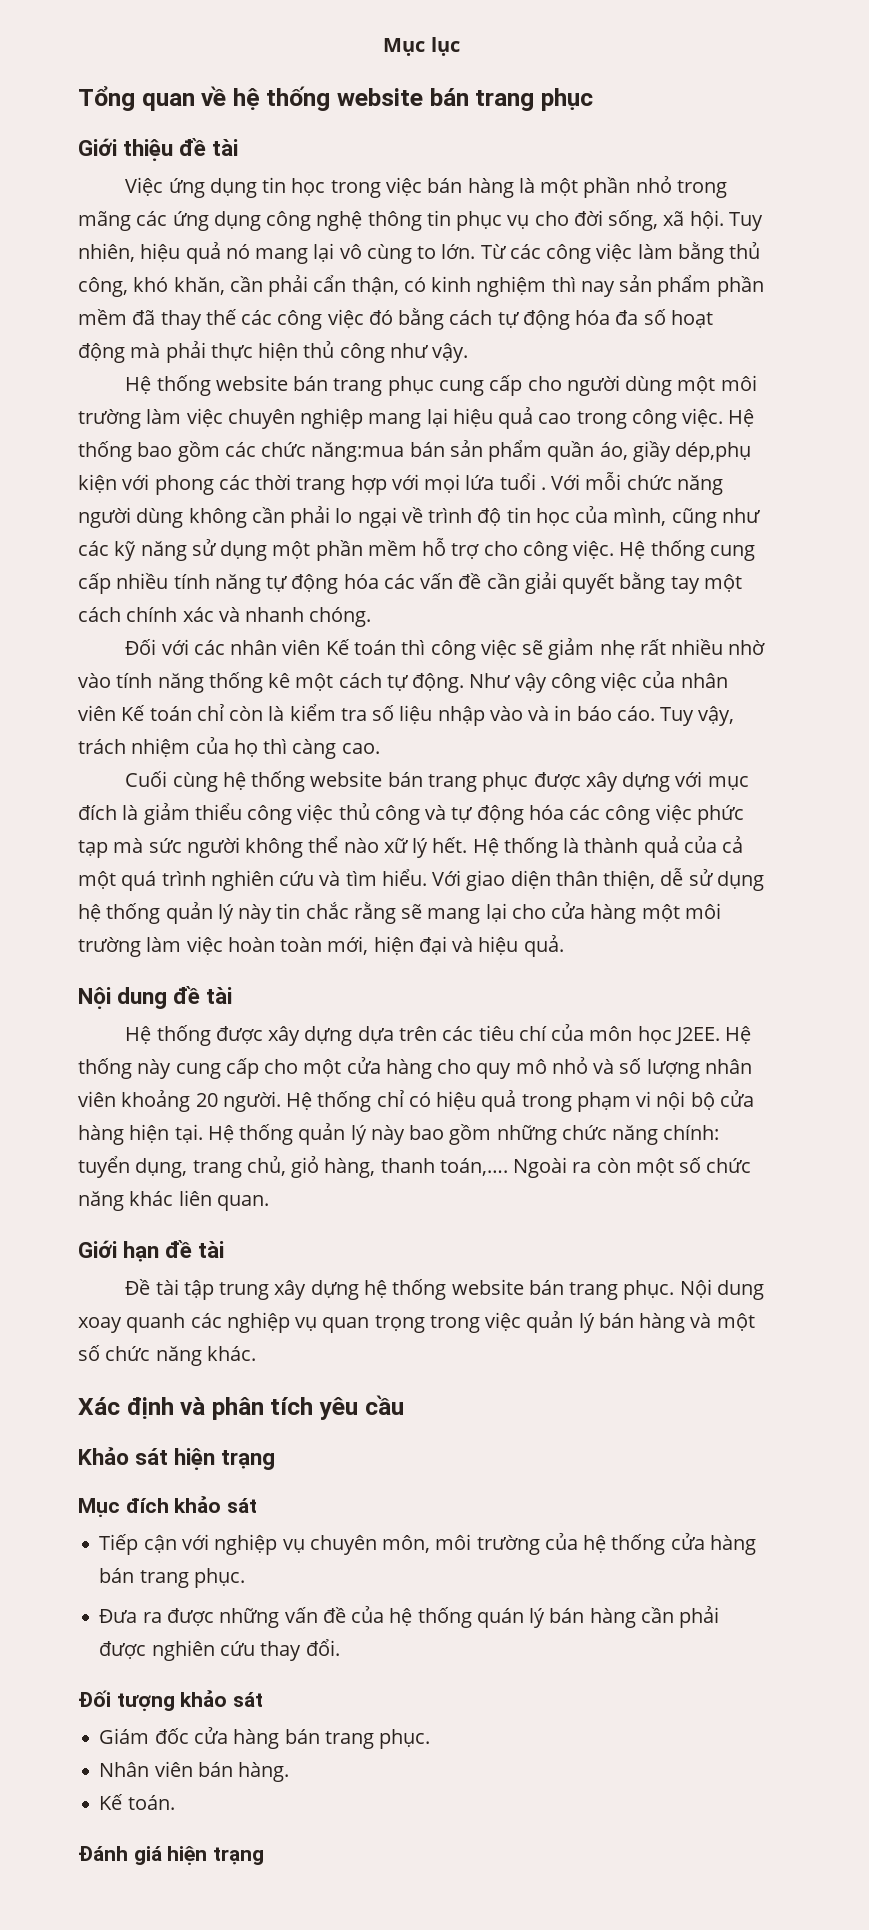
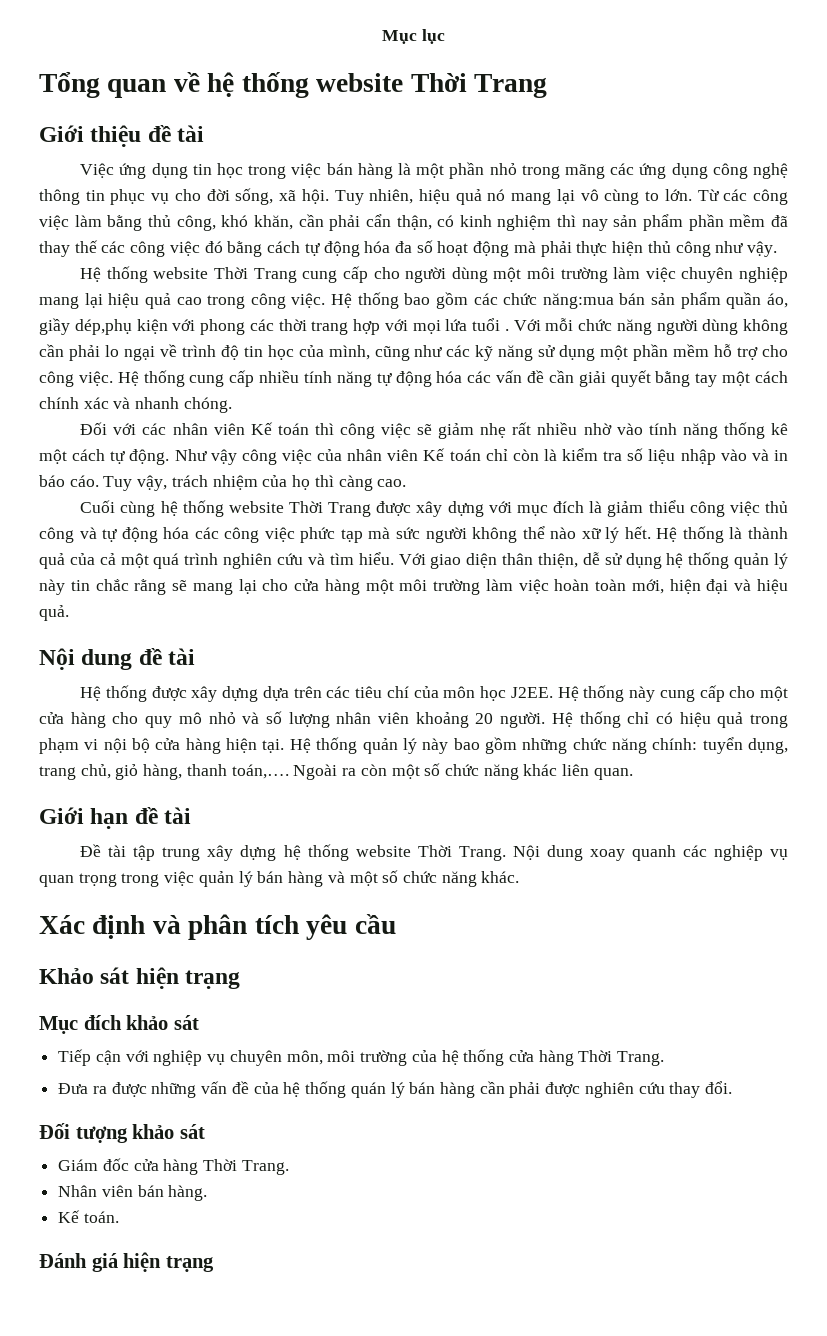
[429,88,593,111] bán trang phục -> [410,73,547,98] Thời Trang
[293,376,434,396] bán trang phục -> [214,267,297,283] Thời Trang
[387,772,529,792] bán trang phục -> [289,501,372,517] Thời Trang
[528,1280,675,1300] bán trang phục. -> [417,845,506,861] Thời Trang.
[99,1568,245,1588] bán trang phục. -> [578,1050,665,1066] Thời Trang.
[284,1729,431,1749] bán trang phục. -> [203,1159,289,1175] Thời Trang.

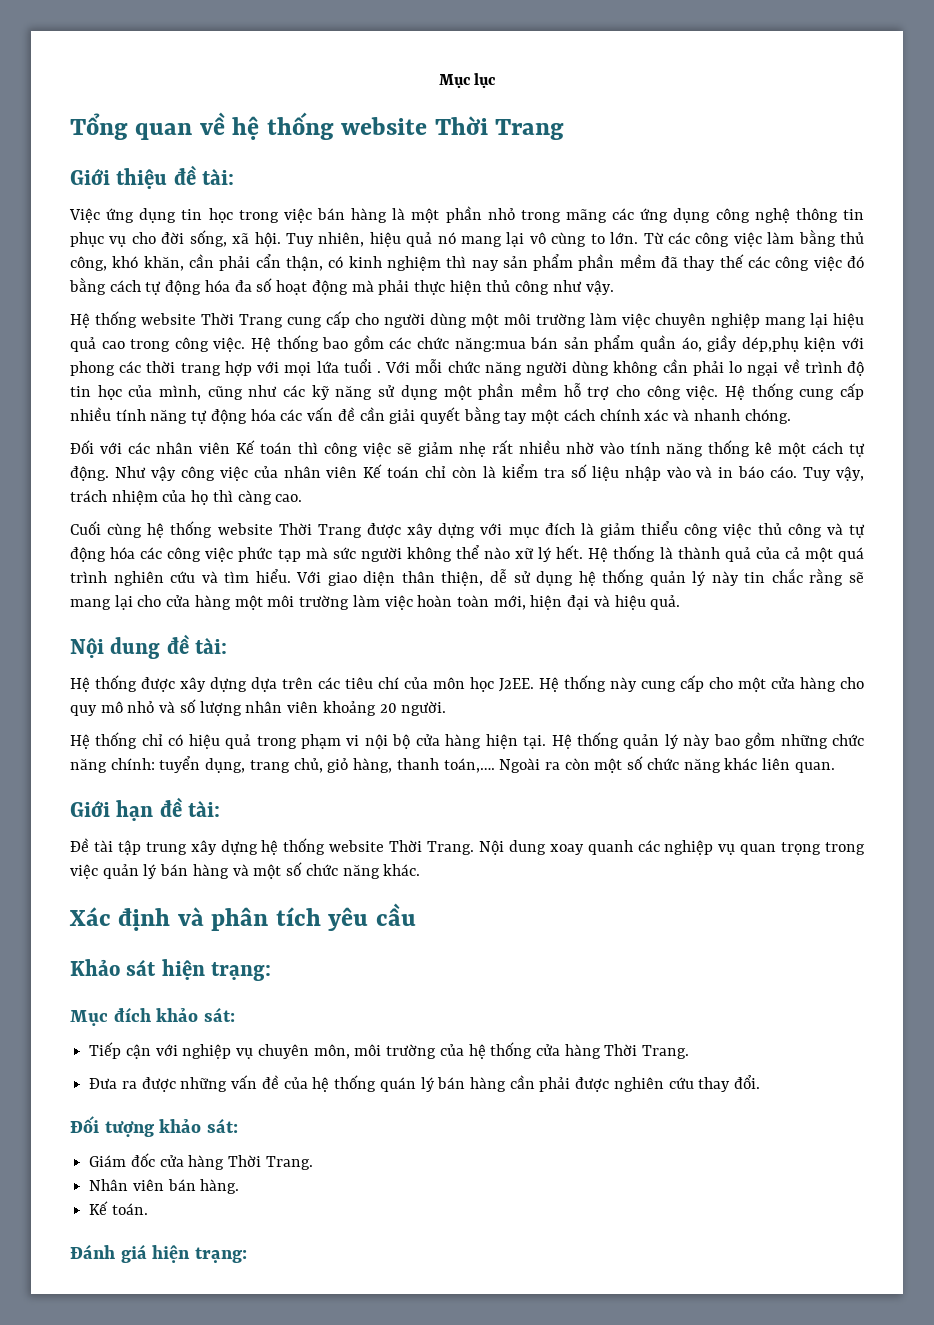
[177,125,205,142] tài -> [202,168,235,185] tài:
[168,648,196,665] tài -> [195,637,228,654] tài:
(546, 720) none -> (447, 708) //
[164,807,192,824] tài -> [188,800,221,817] tài:
[185,970,241,989] trạng -> [211,962,272,981] trạng:
[173,1015,199,1030] sát -> [203,1007,235,1022] sát:
[179,1124,205,1139] sát -> [206,1118,238,1133] sát:
[165,1256,214,1272] trạng -> [194,1247,247,1263] trạng:

